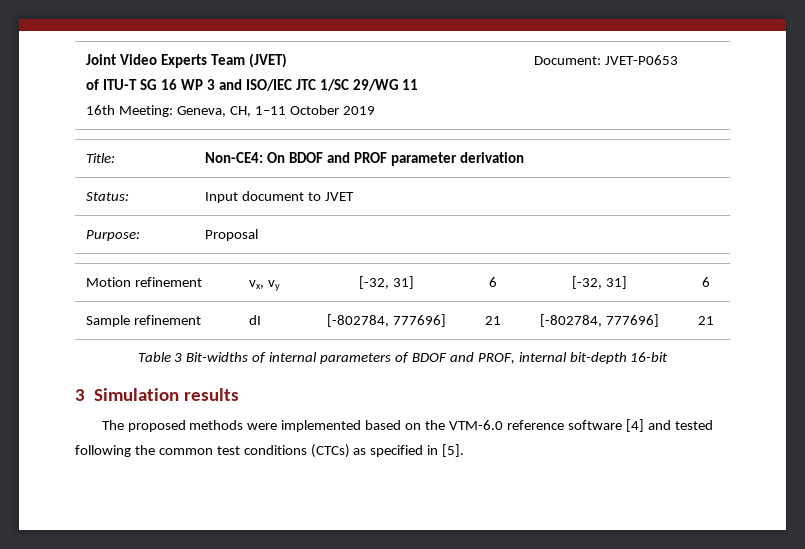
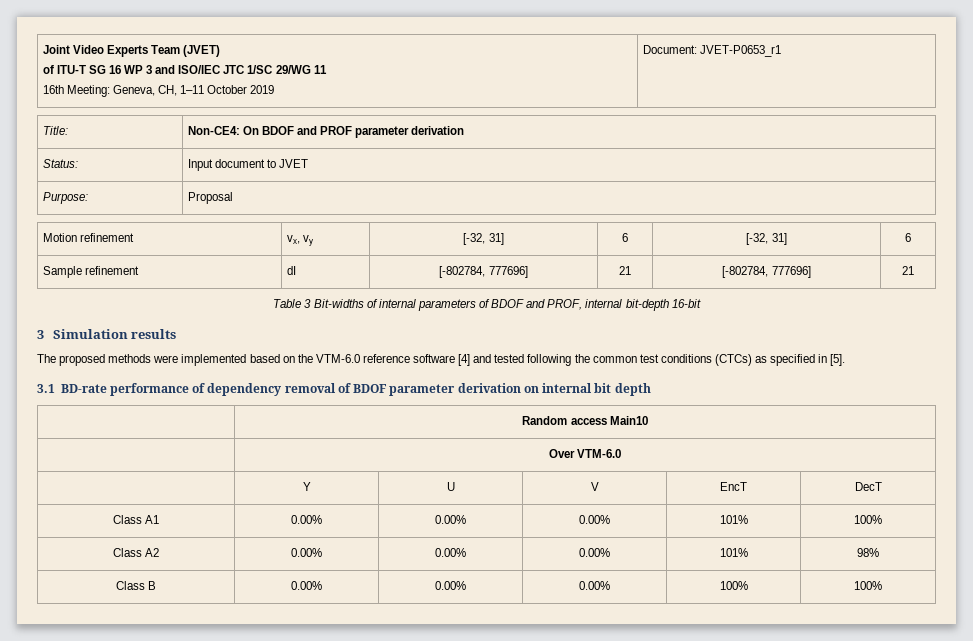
[605,55,679,65] JVET-P0653 -> [699,45,781,57] JVET-P0653_r1
(465, 450) none -> [37,383,651,396] [522,416,648,425] [548,449,622,458] [302,482,311,491] [446,482,455,491] [590,482,599,491] [720,482,747,491] [854,482,882,491] [112,515,160,524] [291,515,322,524] [435,515,466,524] [579,515,610,524] [719,515,748,524] [854,515,882,524] [112,548,160,557] [291,548,322,557] [435,548,466,557] [579,548,610,557] [719,548,748,557] [857,548,879,557] [115,581,157,590] [291,581,322,590] [435,581,466,590] [579,581,610,590] [719,581,748,590] [854,581,882,590] // 3.1 BD-rate performance of dependency removal of BDOF parameter derivation on internal bit depth // | Random access Main10 // | Over VTM-6.0 // | Y | U | V | EncT | DecT // Class A1 | 0.00% | 0.00% | 0.00% | 101% | 100% // Class A2 | 0.00% | 0.00% | 0.00% | 101% | 98% // Class B | 0.00% | 0.00% | 0.00% | 100% | 100%

